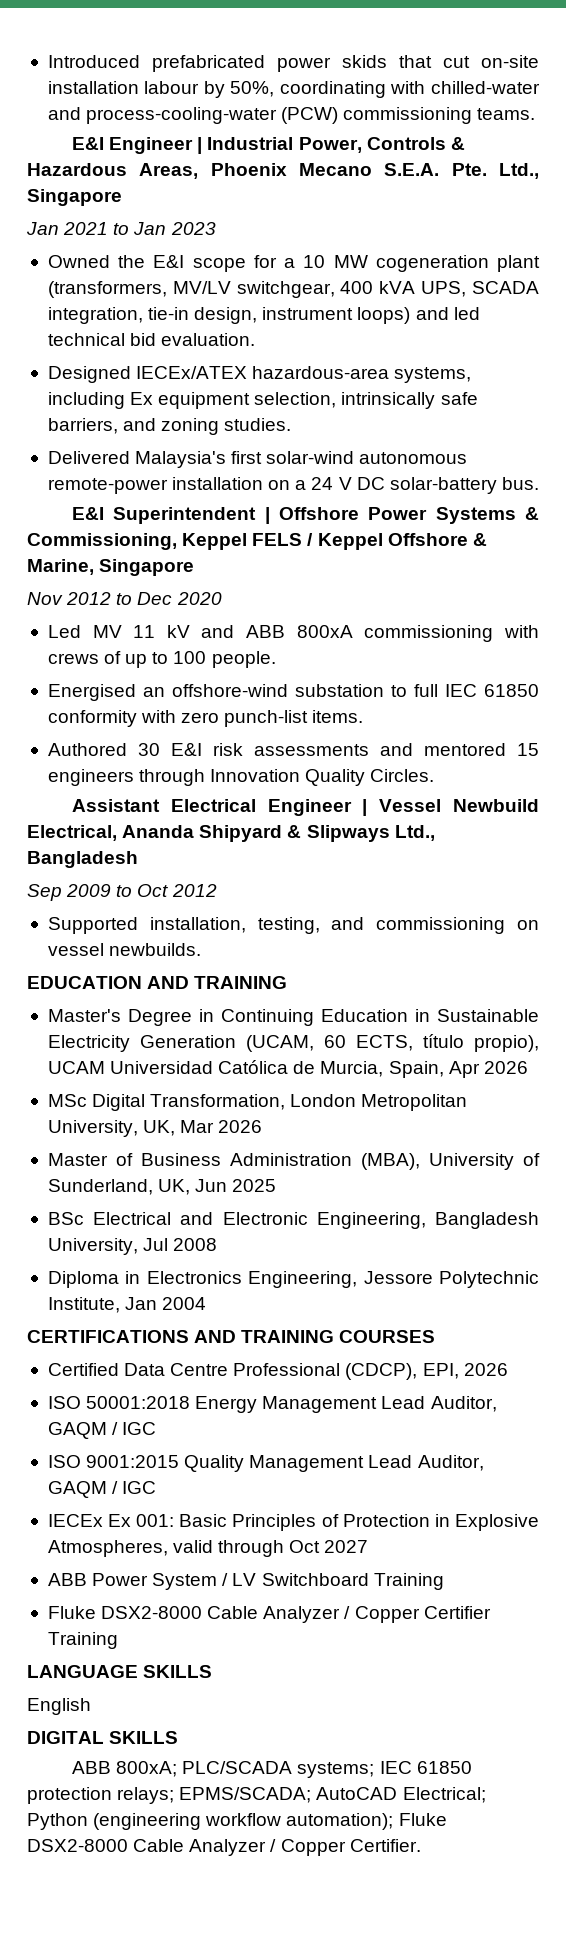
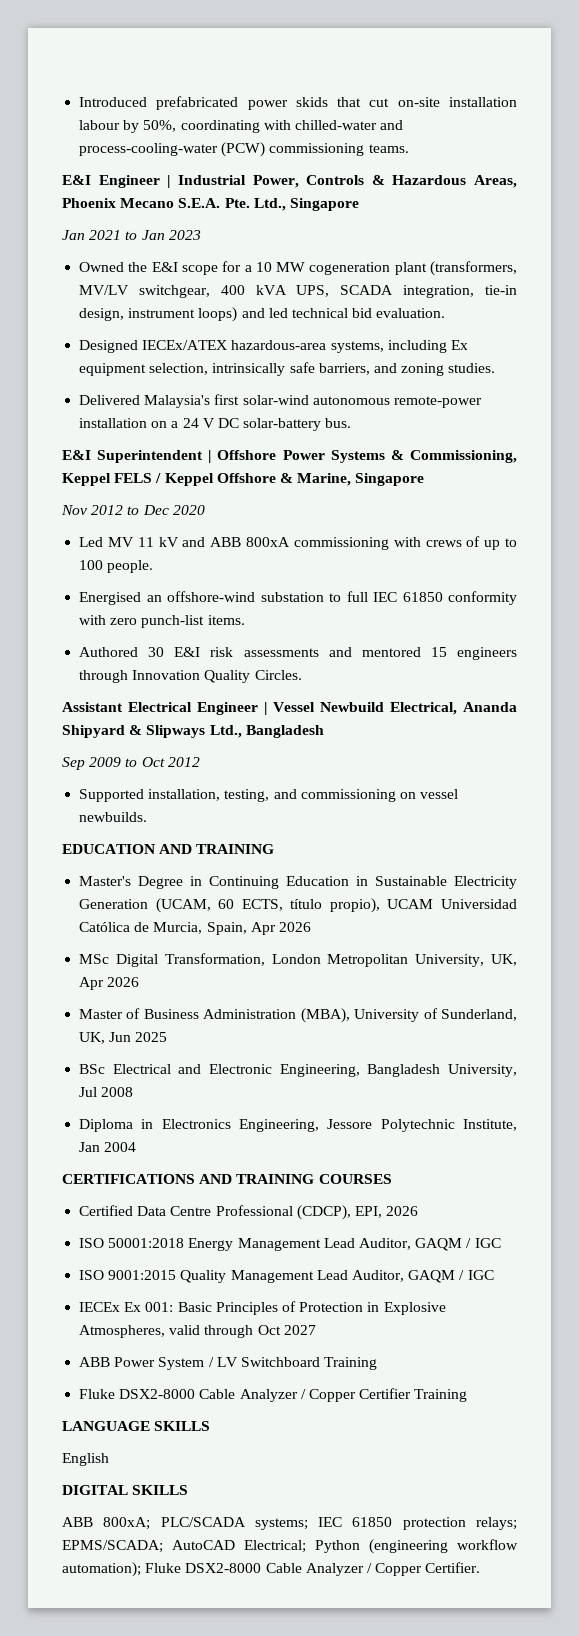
[180,1120,215,1133] Mar -> [79,977,105,990] Apr

